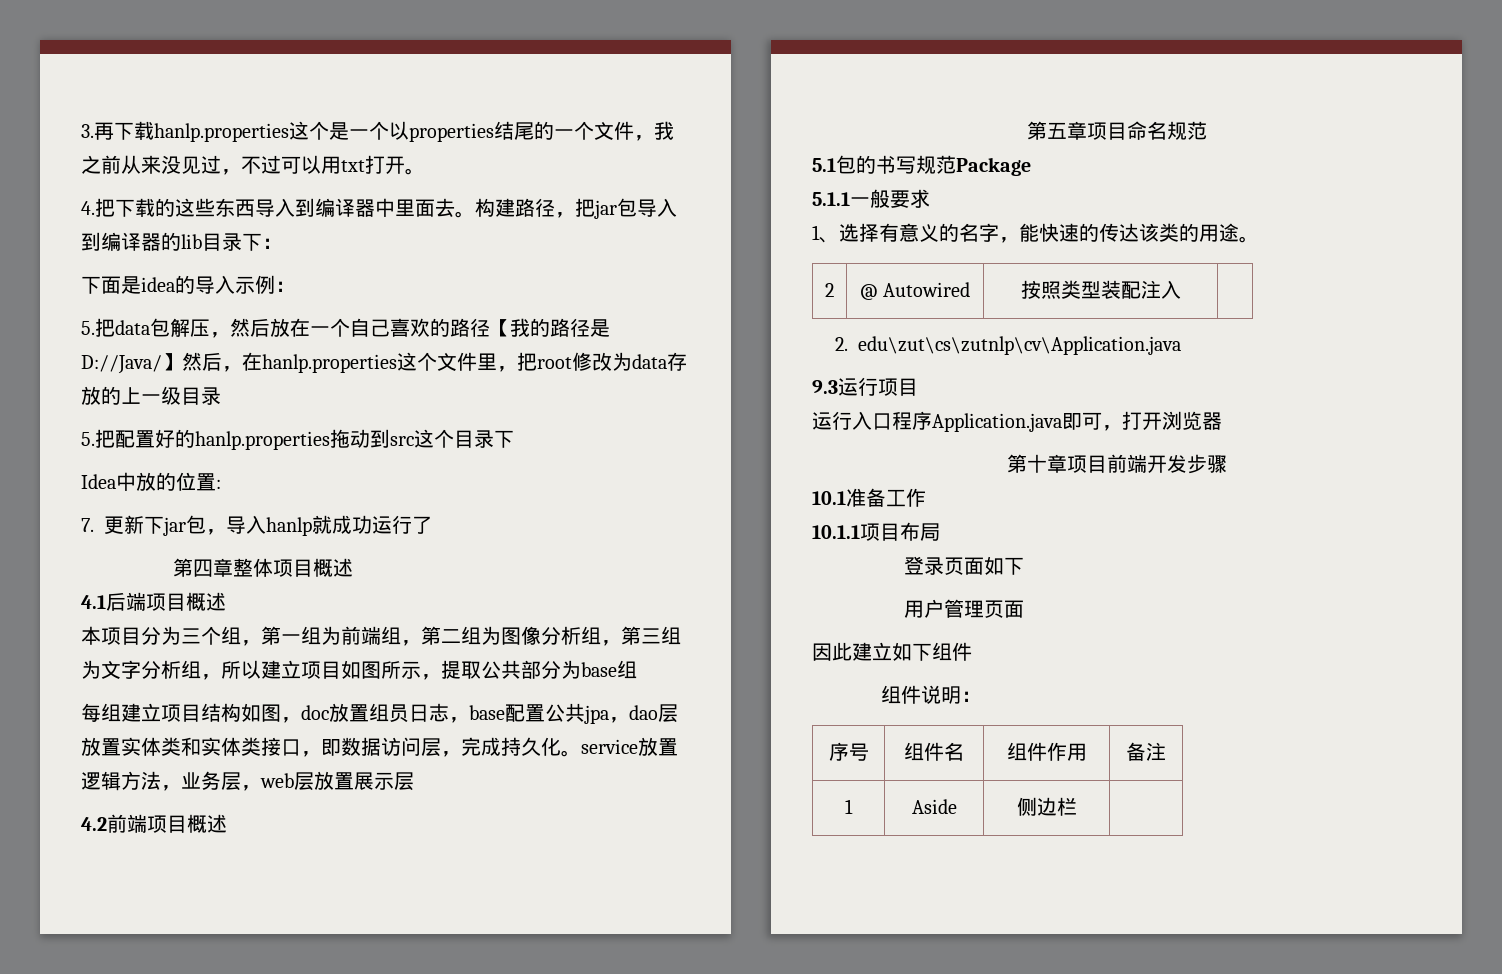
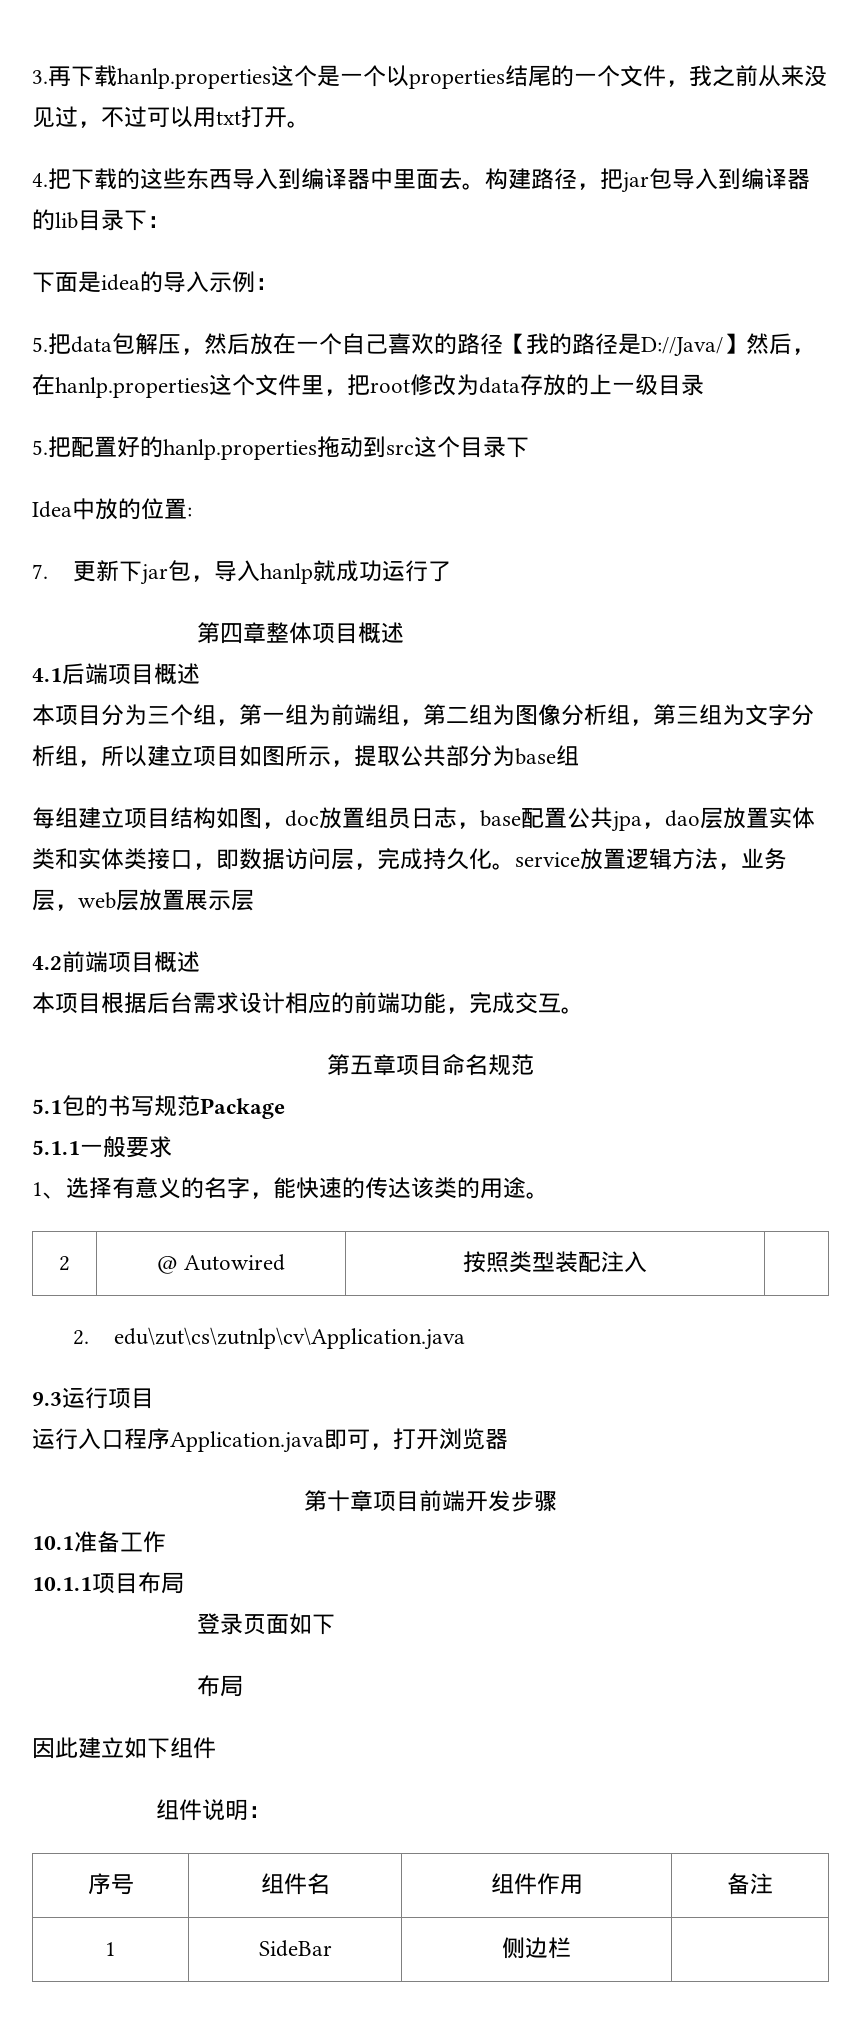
(227, 823) none -> [32,992,584,1014] // 本项目根据后台需求设计相应的前端功能，完成交互。
[904,599,1025,618] 用户管理页面 -> [196,1675,243,1697] 布局
[911,799,957,814] Aside -> [258,1940,332,1957] SideBar

